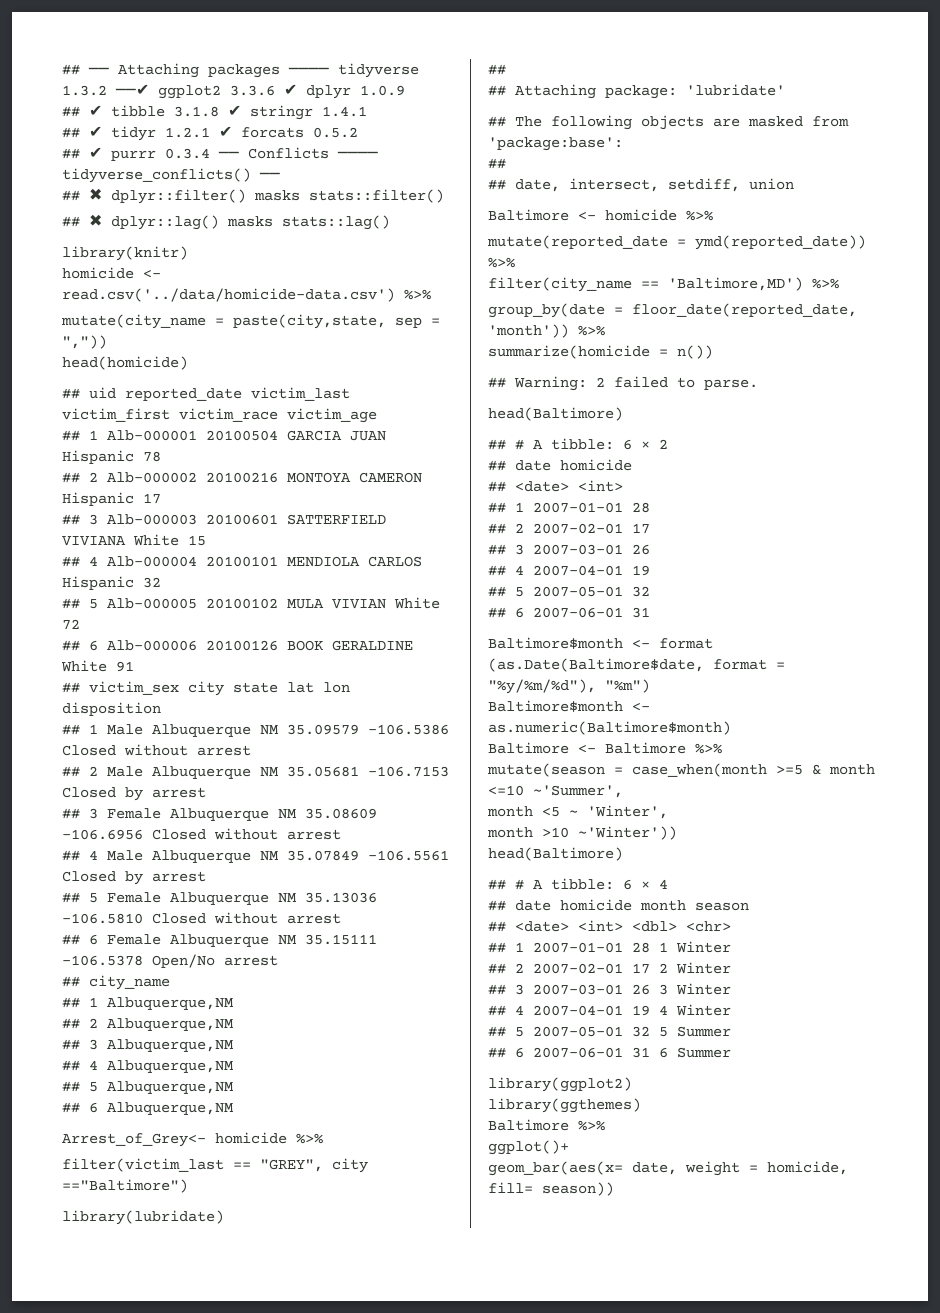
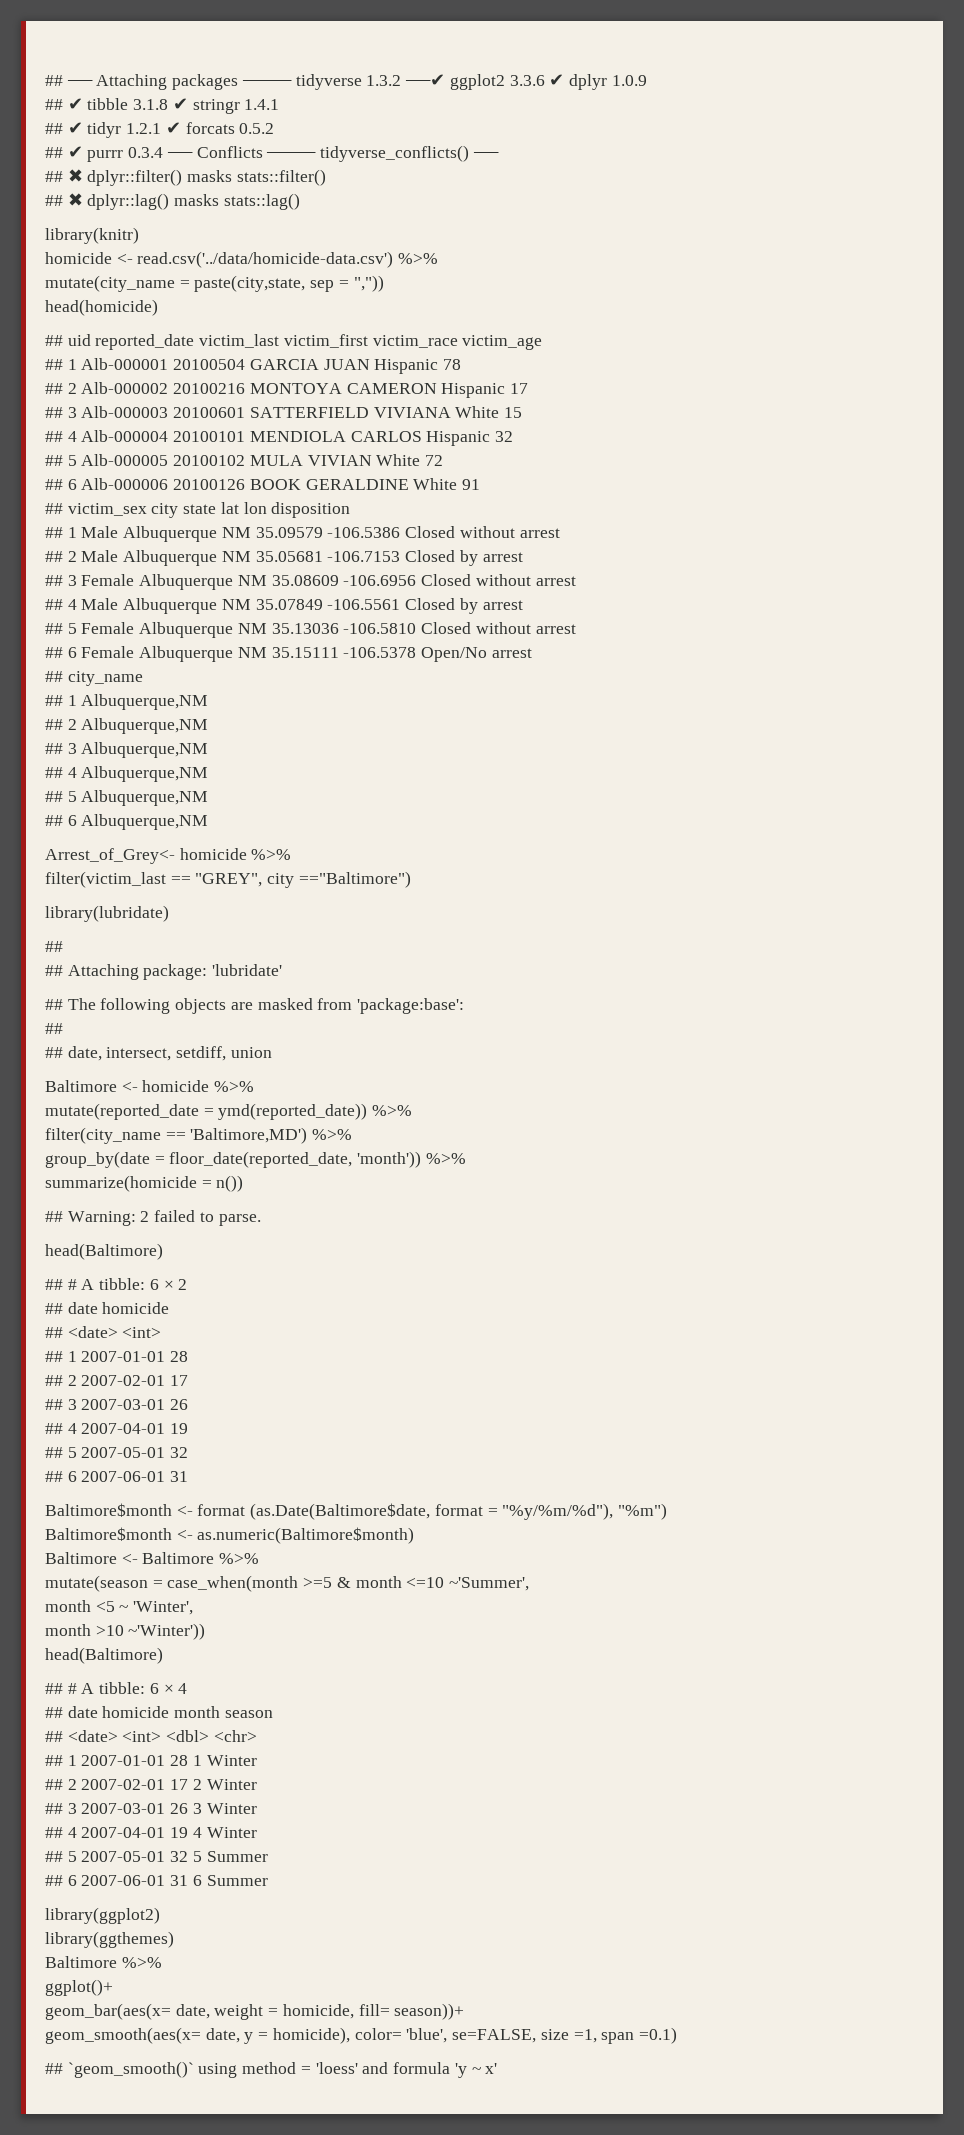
[542,1182,614,1196] season)) -> [394,2003,465,2020] [45,2027,677,2044] [45,2061,498,2078] season))+ // geom_smooth(aes(x= date, y = homicide), color= 'blue', se=FALSE, size =1, span =0.1) // ## `geom_smooth()` using method = 'loess' and formula 'y ~ x'

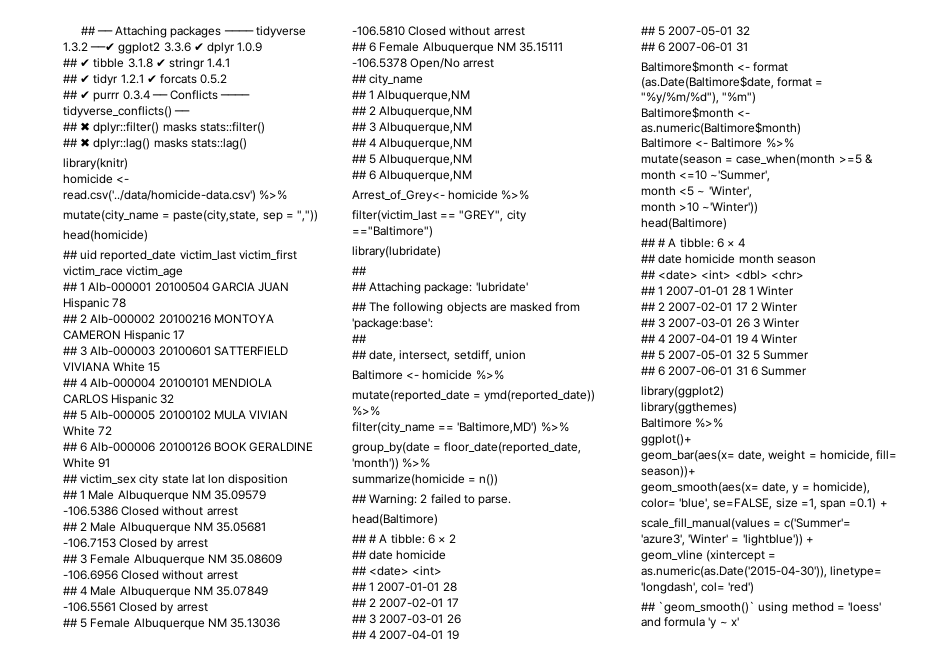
(677, 2035) none -> [879,500,888,507] [641,518,852,530] [641,534,814,546] [641,550,777,562] [641,566,883,578] [641,582,755,594] + // scale_fill_manual(values = c('Summer'= 'azure3', 'Winter' = 'lightblue')) + // geom_vline (xintercept = as.numeric(as.Date('2015-04-30')), linetype= 'longdash', col= 'red')

